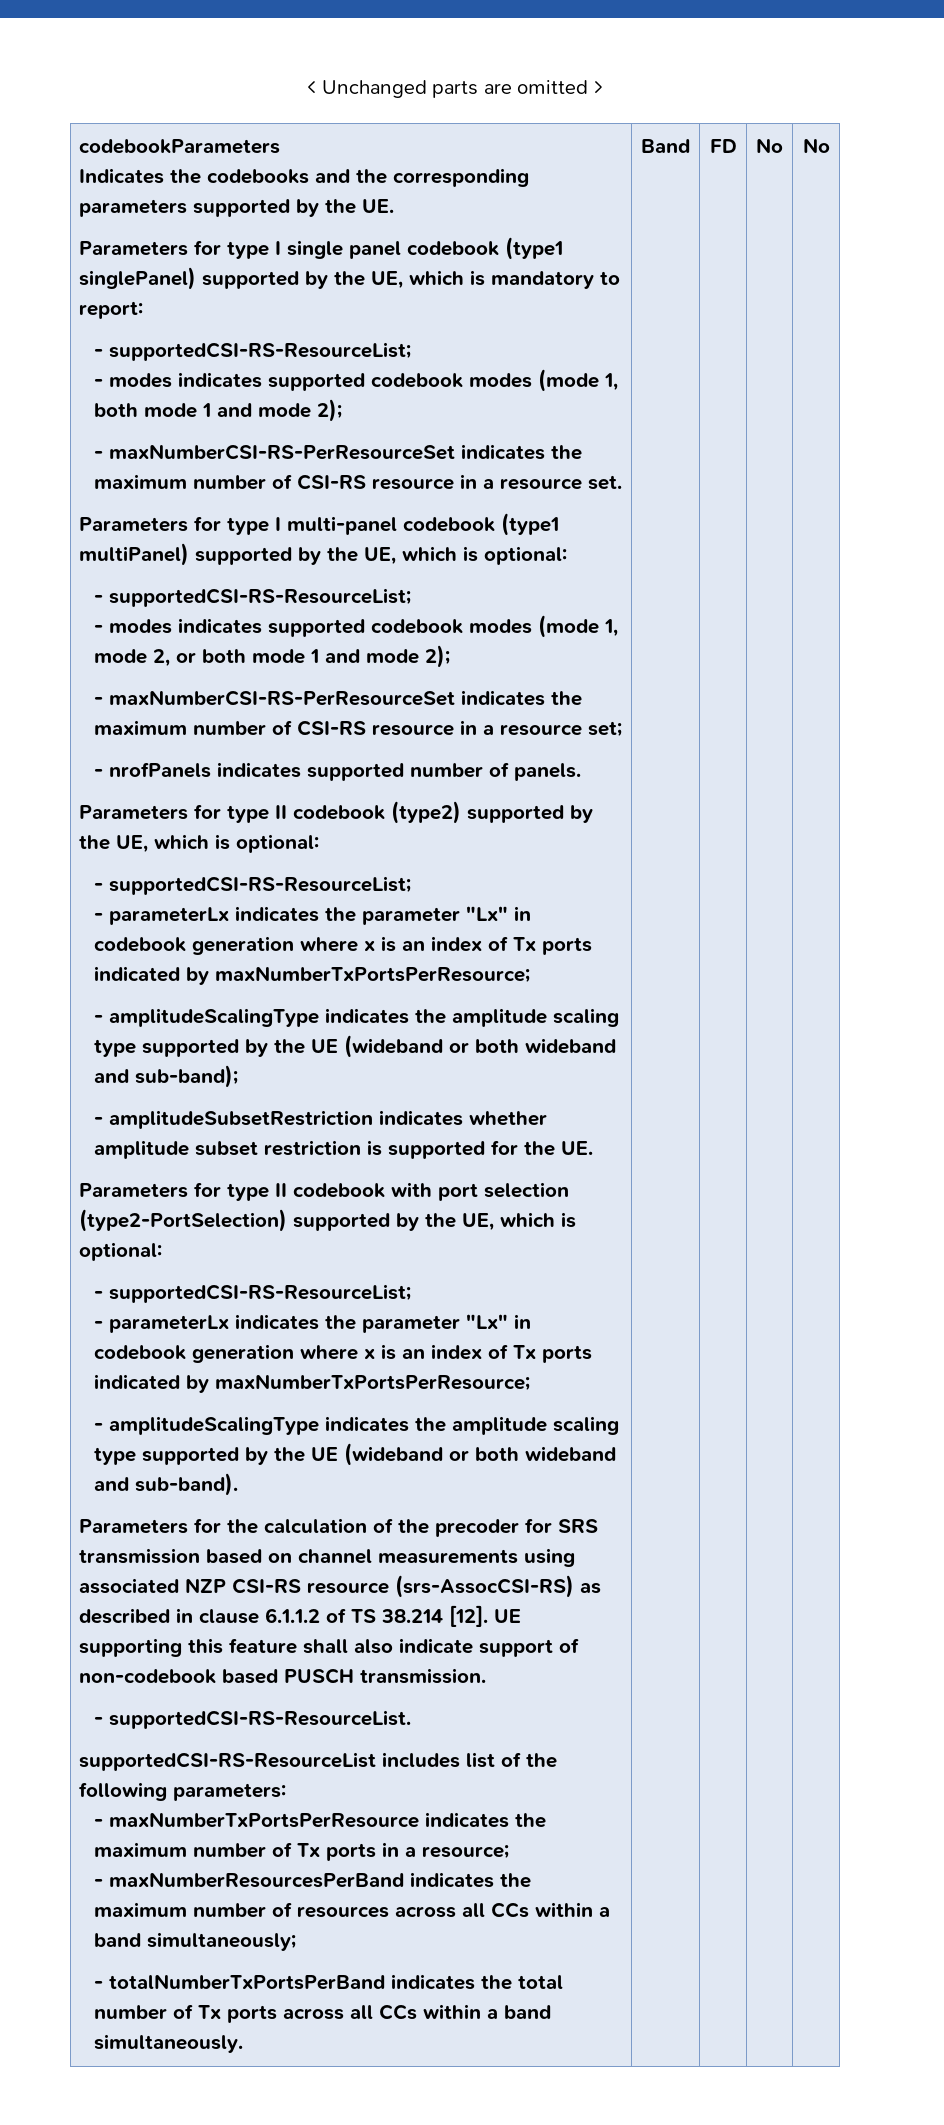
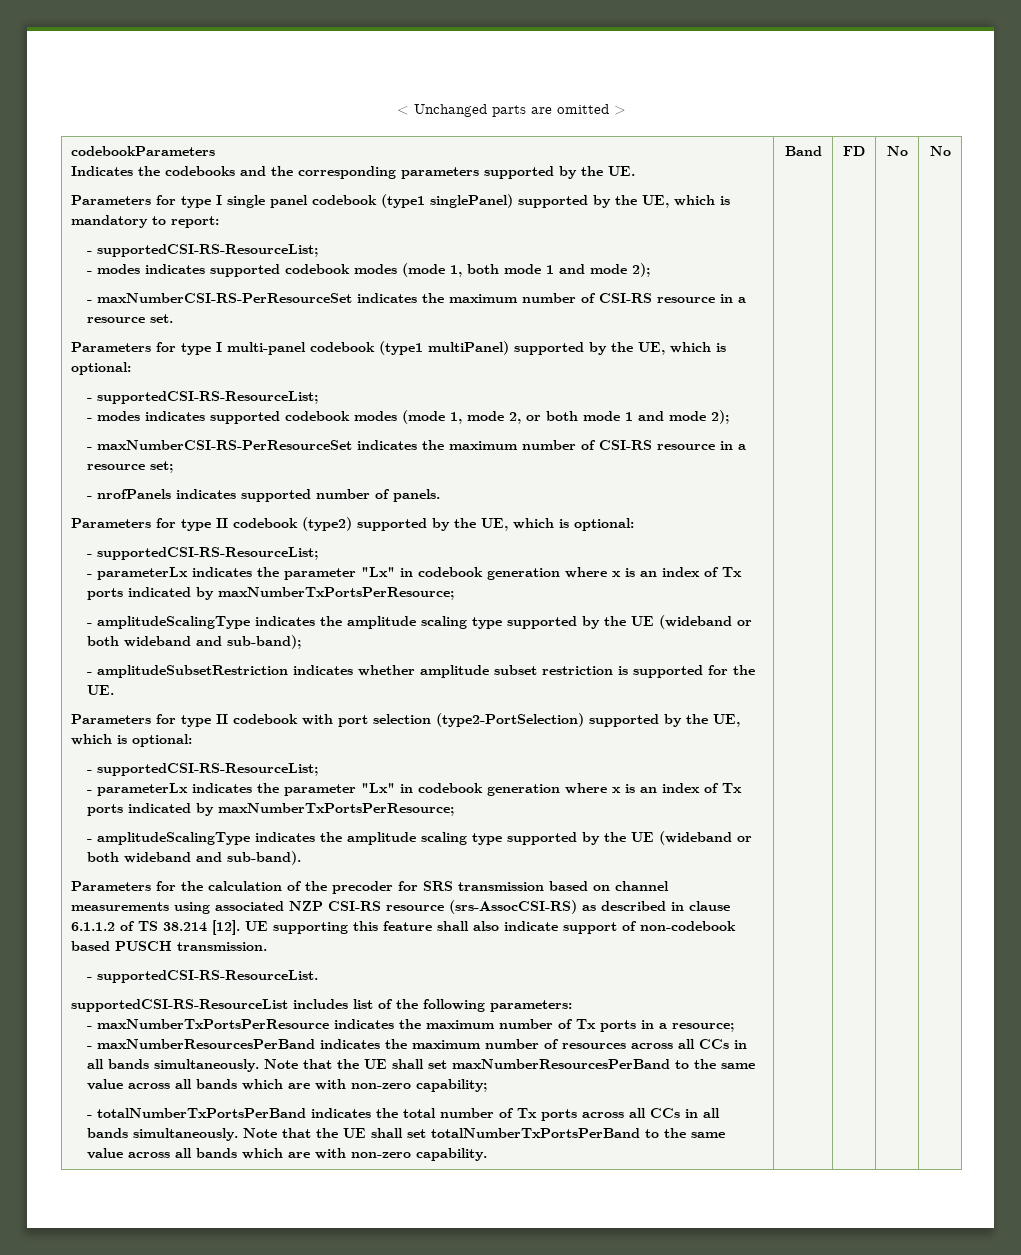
[535,1902,611,1917] [94,1932,297,1951] within a band simultaneously; -> [733,1040,747,1049] [86,1059,755,1072] [86,1079,487,1092] in all bands simultaneously. Note that the UE shall set maxNumberResourcesPerBand to the same value across all bands which are with non-zero capability;
[423,2004,552,2019] [94,2034,244,2053] within a band simultaneously. -> [684,1108,720,1118] [86,1128,725,1141] [86,1148,487,1161] in all bands simultaneously. Note that the UE shall set totalNumberTxPortsPerBand to the same value across all bands which are with non-zero capability.

